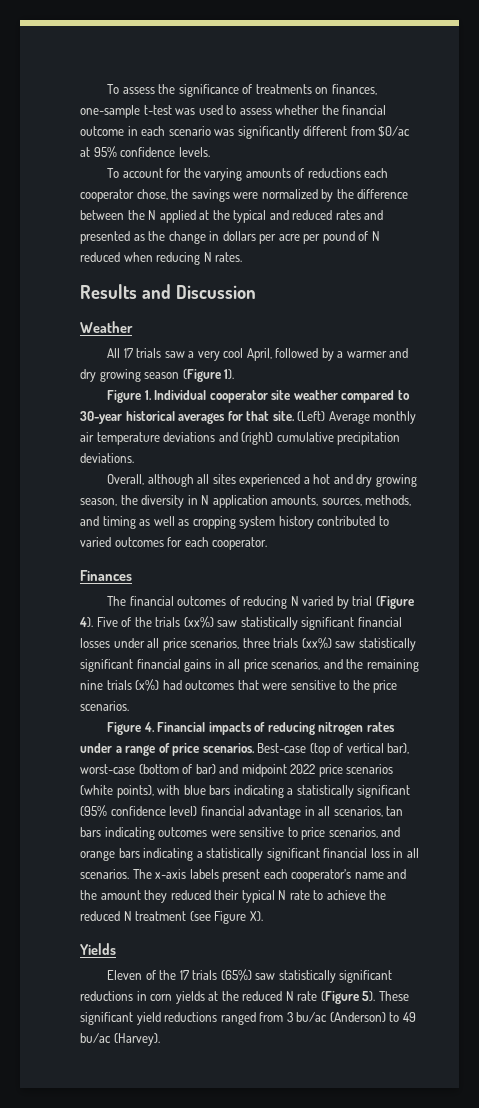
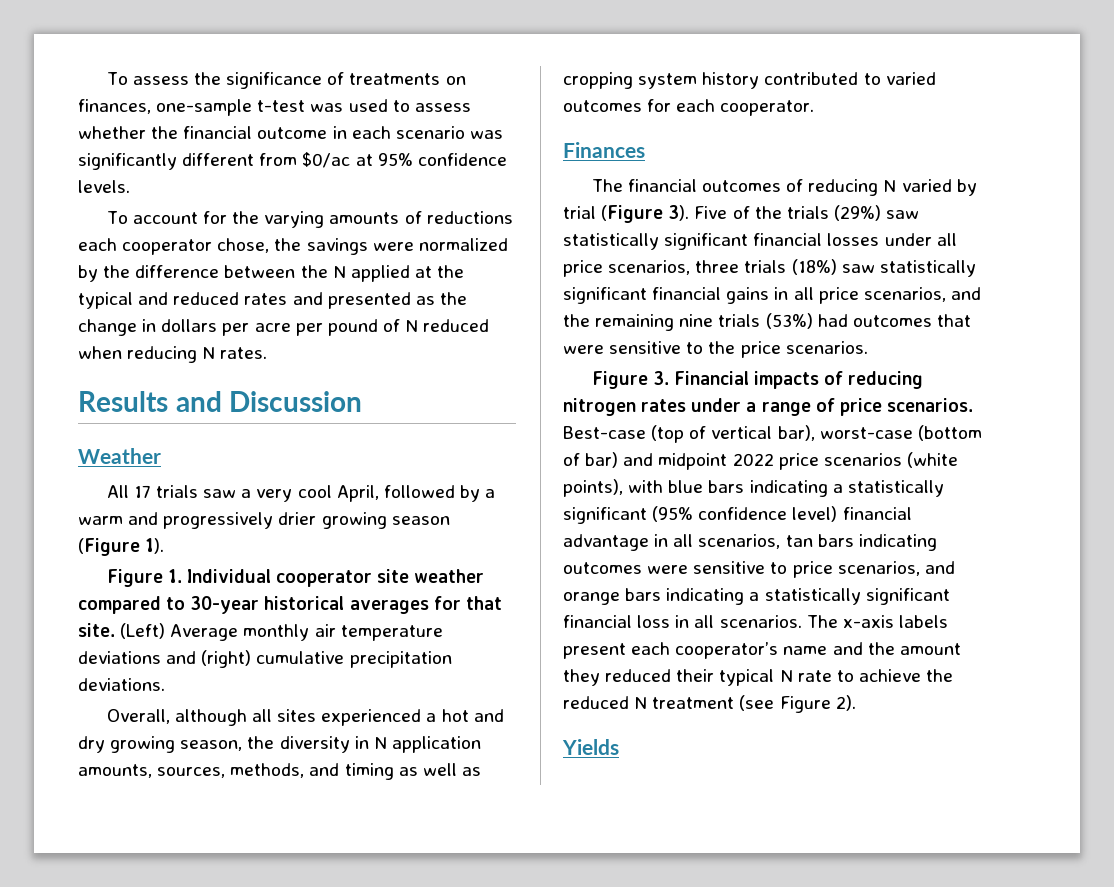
[346,348,409,358] [80,369,96,382] warmer and dry -> [78,512,317,529] warm and progressively drier
[79,617,93,627] 4). -> [668,205,690,221] 3).
[183,616,214,628] (xx%) -> [833,205,881,221] (29%)
[301,637,332,649] (xx%) -> [791,259,837,275] (18%)
[135,679,160,691] (x%) -> [765,313,813,329] (53%)
[143,722,155,732] 4. -> [652,371,669,385] 3.
[249,911,263,921] X). -> [835,695,856,711] 2).
[107,969,393,983] [80,991,409,1004] [80,1012,416,1025] [80,1033,160,1046] // Eleven of the 17 trials (65%) saw statistically significant reductions in corn yields at the reduced N rate (Figure 5). These significant yield reductions ranged from 3 bu/ac (Anderson) to 49 bu/ac (Harvey). -> (619, 747) none

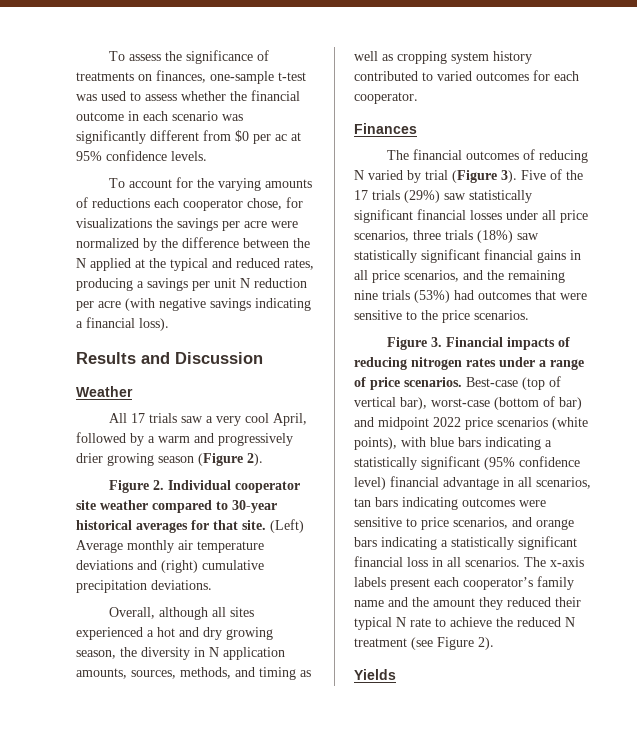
[302,152,351,168] $0/ac -> [235,130,287,144] $0 per ac
[274,238,368,255] the savings -> [286,197,303,208] [76,218,267,231] for visualizations the savings per acre
[244,292,467,309] [78,319,490,336] [78,346,268,363] rates and presented as the change in dollars per acre per pound of N reduced when reducing N rates. -> [284,259,314,270] [76,278,307,291] [76,298,311,311] [76,317,169,331] rates, producing a savings per unit N reduction per acre (with negative savings indicating a financial loss).
[145,538,165,554] [106,569,182,587] 1). // Figure 1. -> [247,453,263,466] [109,480,165,493] 2). // Figure 2.
(782, 212) none -> [354,190,368,200] 17
(779, 650) none -> [537,576,574,590] family

